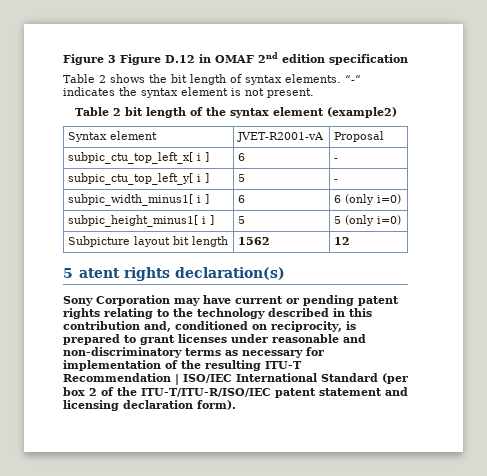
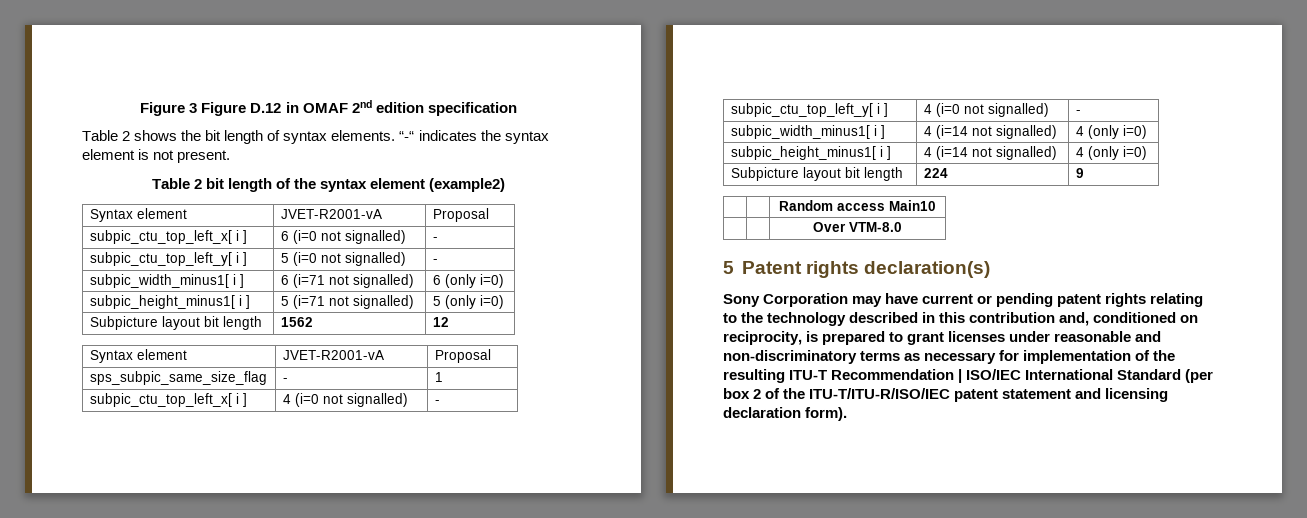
(246, 157) none -> [292,230,406,244] (i=0 not signalled)
(246, 178) none -> [292,252,406,266] (i=0 not signalled)
(246, 199) none -> [292,274,414,288] (i=71 not signalled)
(246, 220) none -> [292,295,414,309] (i=71 not signalled)
[63,268,120,278] // 5 atent -> [89,349,187,363] [282,350,384,360] [434,349,491,363] [89,371,267,385] [282,378,288,382] [434,372,443,382] [89,393,247,407] [282,393,408,407] [434,400,440,404] [730,103,888,117] [923,103,1049,117] [1075,110,1081,114] [730,125,885,139] [923,125,1057,139] [1075,125,1147,139] [730,146,891,160] [923,146,1057,160] [1075,146,1147,160] [730,167,903,181] [923,168,948,178] [1075,168,1084,178] [779,200,936,211] [813,222,902,232] [723,261,802,274] // Syntax element | JVET-R2001-vA | Proposal // sps_subpic_same_size_flag | - | 1 // subpic_ctu_top_left_x[ i ] | 4 (i=0 not signalled) | - // subpic_ctu_top_left_y[ i ] | 4 (i=0 not signalled) | - // subpic_width_minus1[ i ] | 4 (i=14 not signalled) | 4 (only i=0) // subpic_height_minus1[ i ] | 4 (i=14 not signalled) | 4 (only i=0) // Subpicture layout bit length | 224 | 9 // | | Random access Main10 // | | Over VTM-8.0 // 5 Patent

